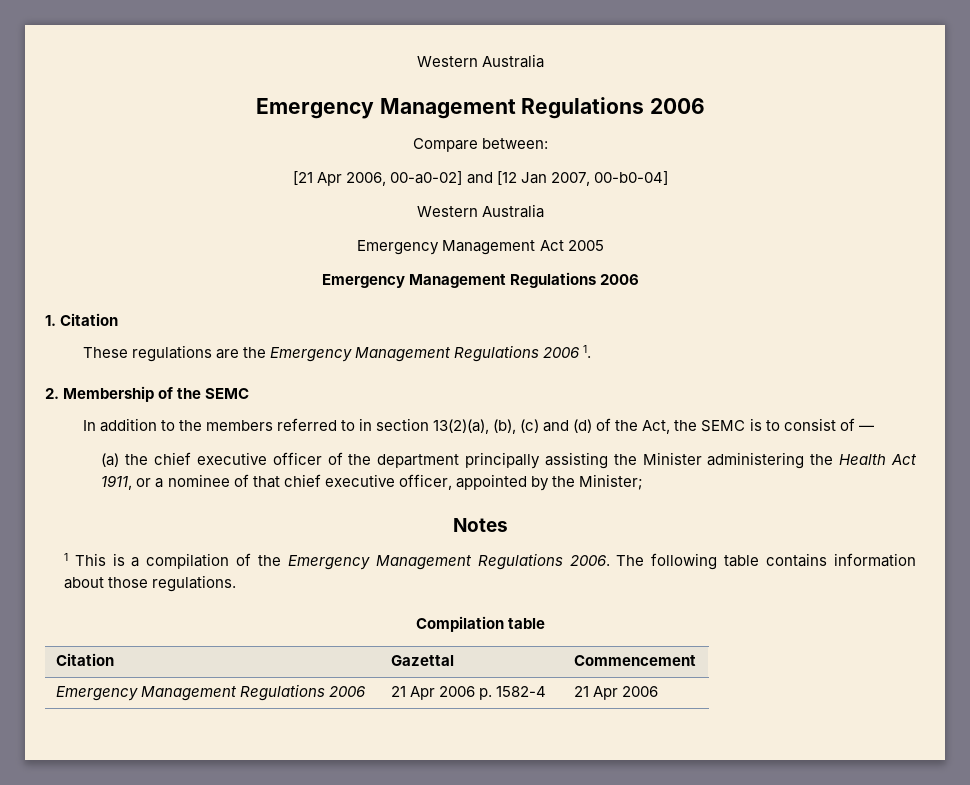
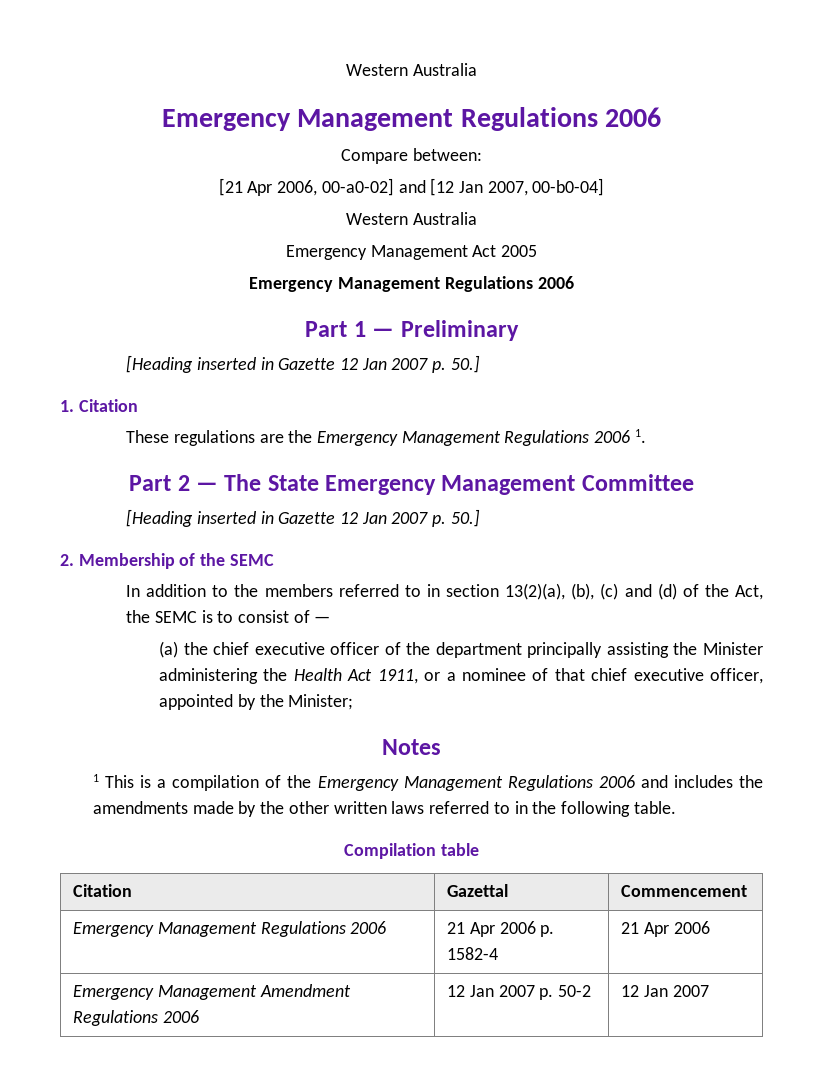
(640, 279) none -> [305,320,519,341] [126,355,480,373] // Part 1 — Preliminary // [Heading inserted in Gazette 12 Jan 2007 p. 50.]
(591, 351) none -> [129,474,694,495] [126,509,480,527] // Part 2 — The State Emergency Management Committee // [Heading inserted in Gazette 12 Jan 2007 p. 50.]
[569,553,916,570] [63,575,236,592] 2006. The following table contains information about those regulations. -> [598,775,763,788] [93,801,676,817] 2006 and includes the amendments made by the other written laws referred to in the following table.
(659, 691) none -> [73,984,351,1000] [73,1010,199,1026] [447,985,591,1000] [621,985,709,997] // Emergency Management Amendment Regulations 2006 | 12 Jan 2007 p. 50-2 | 12 Jan 2007

